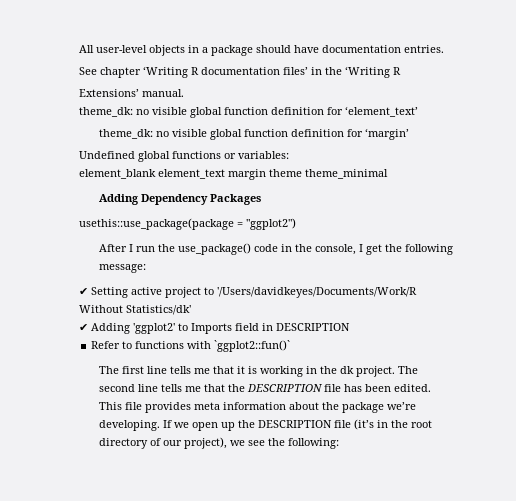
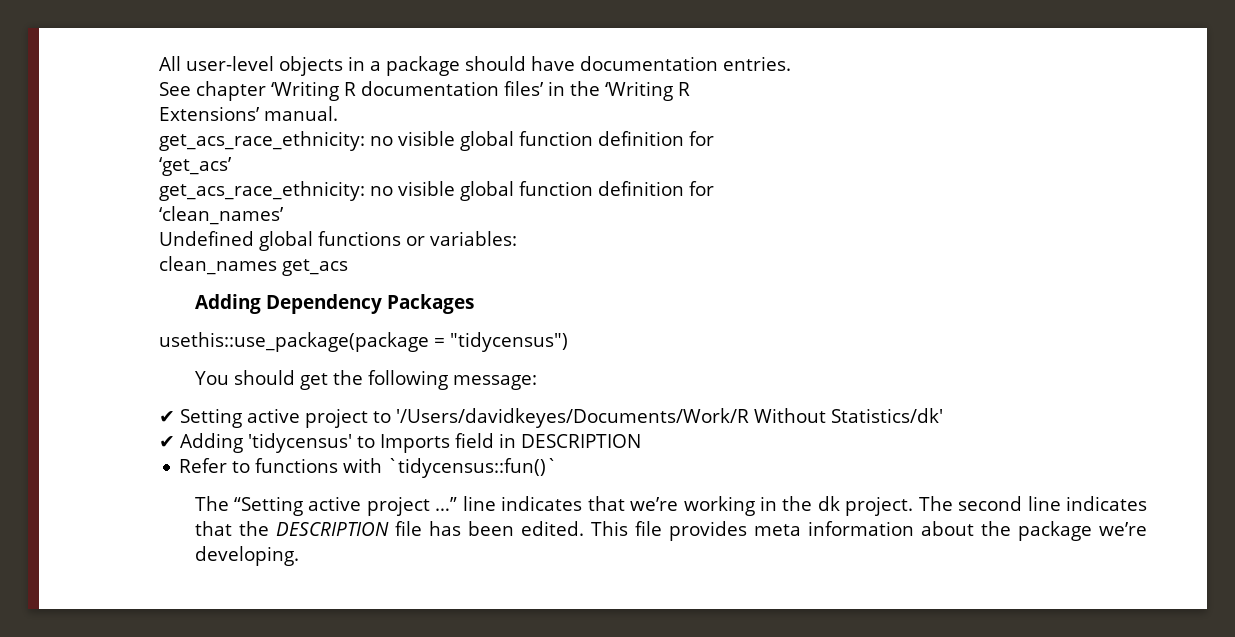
[79,106,419,118] [99,128,410,140] theme_dk: no visible global function definition for ‘element_text’ // theme_dk: no visible global function definition for ‘margin’ -> [159,131,715,151] [159,157,232,176] [159,181,715,201] [159,206,284,225] get_acs_race_ethnicity: no visible global function definition for // ‘get_acs’ // get_acs_race_ethnicity: no visible global function definition for // ‘clean_names’
[79,169,389,180] element_blank element_text margin theme theme_minimal -> [159,256,349,276] clean_names get_acs
[246,218,297,230] [99,243,364,255] "ggplot2") // After I run the use_package() code in the console, I -> [450,332,569,352] [194,370,295,385] "tidycensus") // You should
[133,323,176,334] 'ggplot2' -> [248,433,353,453] 'tidycensus'
[214,340,291,352] [99,366,258,374] `ggplot2::fun()` // The first line tells me that it is -> [387,458,558,478] [194,496,679,516] `tidycensus::fun()` // The “Setting active project …” line indicates that we’re
[161,384,202,392] tells me -> [1065,496,1147,511] indicates
[163,419,433,431] [99,437,340,449] If we open up the DESCRIPTION file (it’s in the root directory of our project), we see the following: -> (299, 556) none

